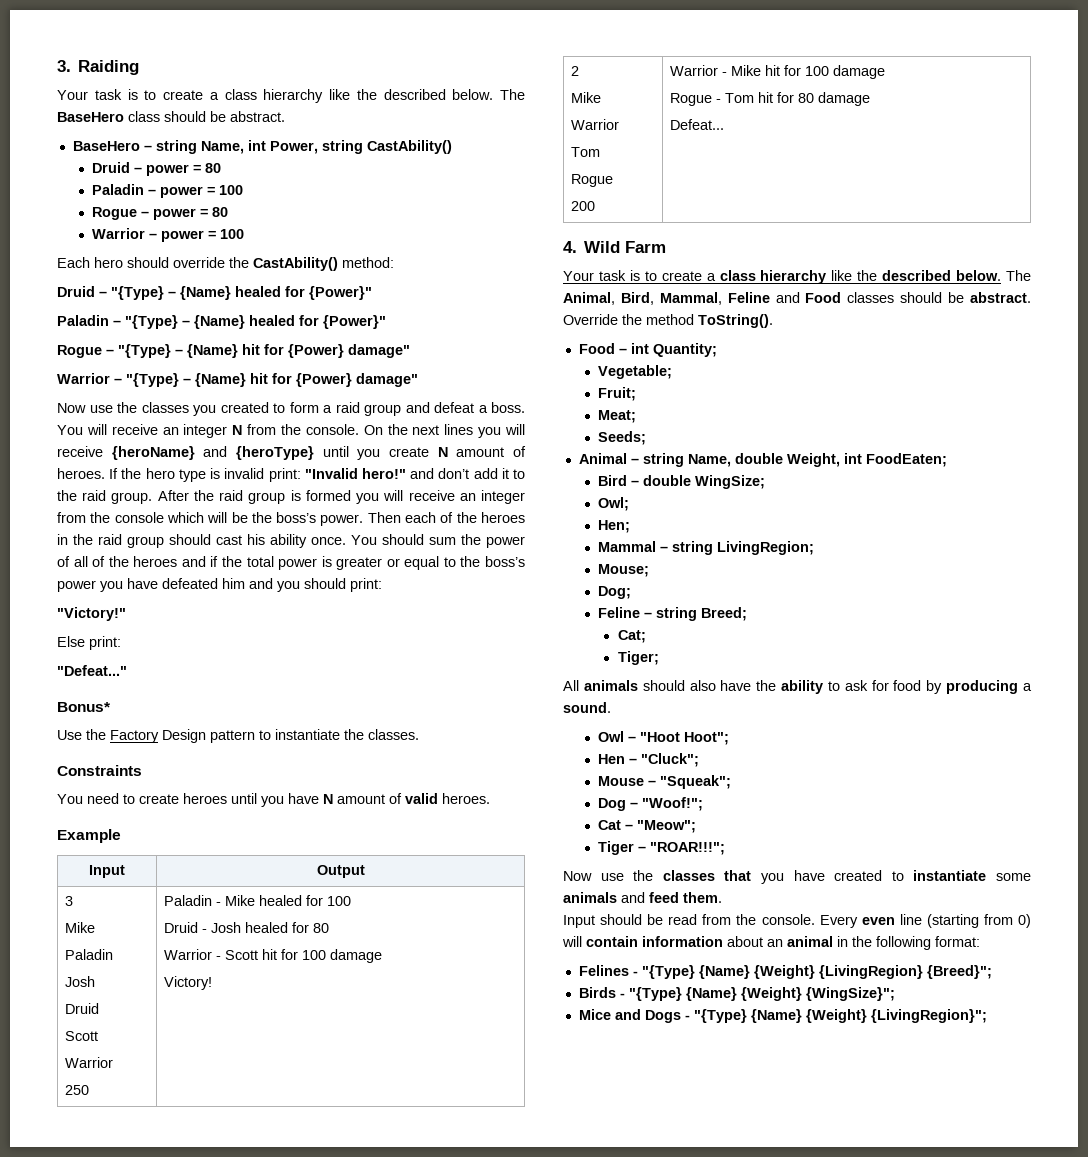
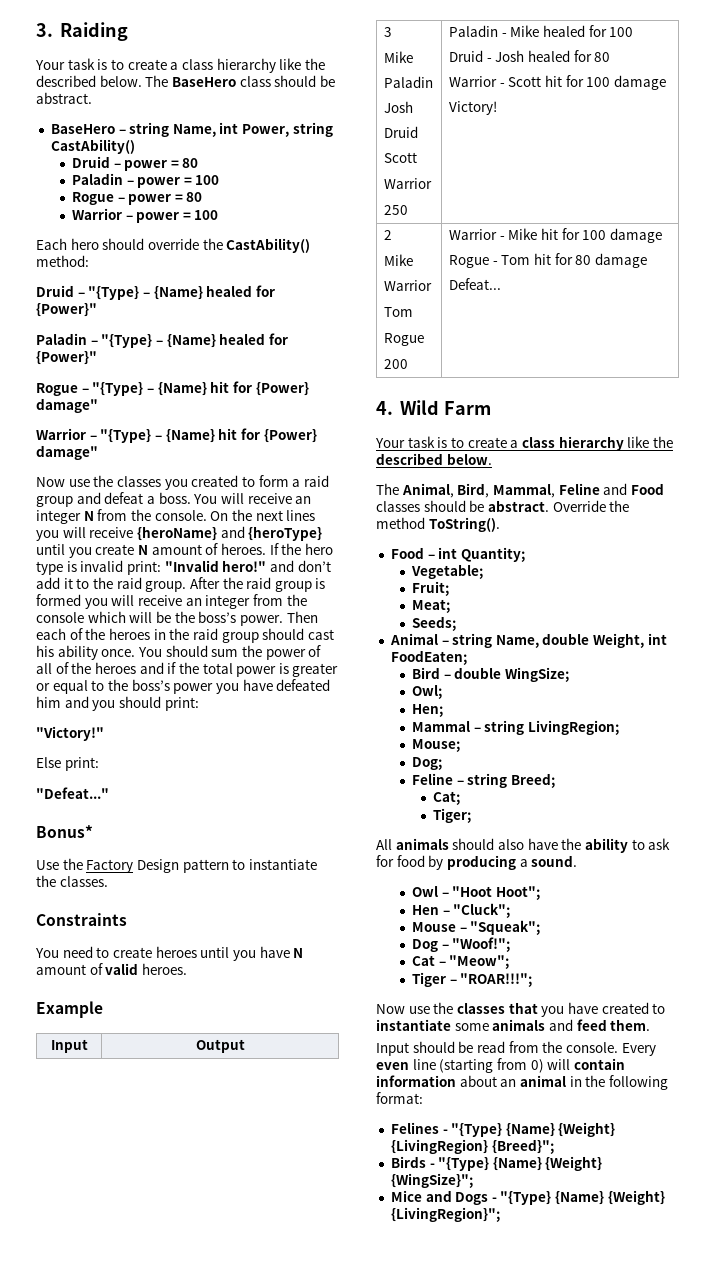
(1002, 275) none -> (492, 459) //

